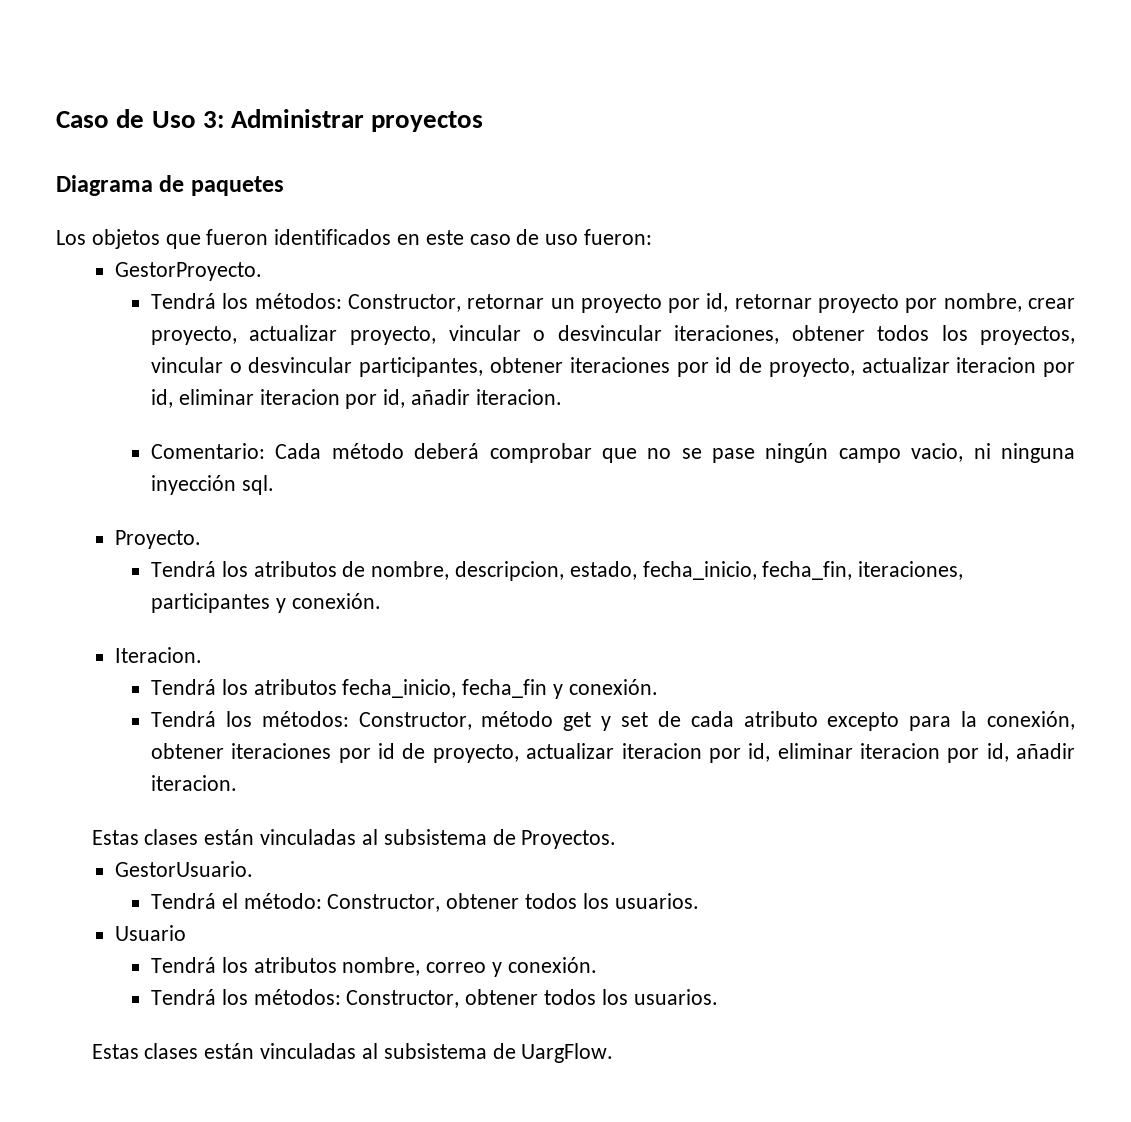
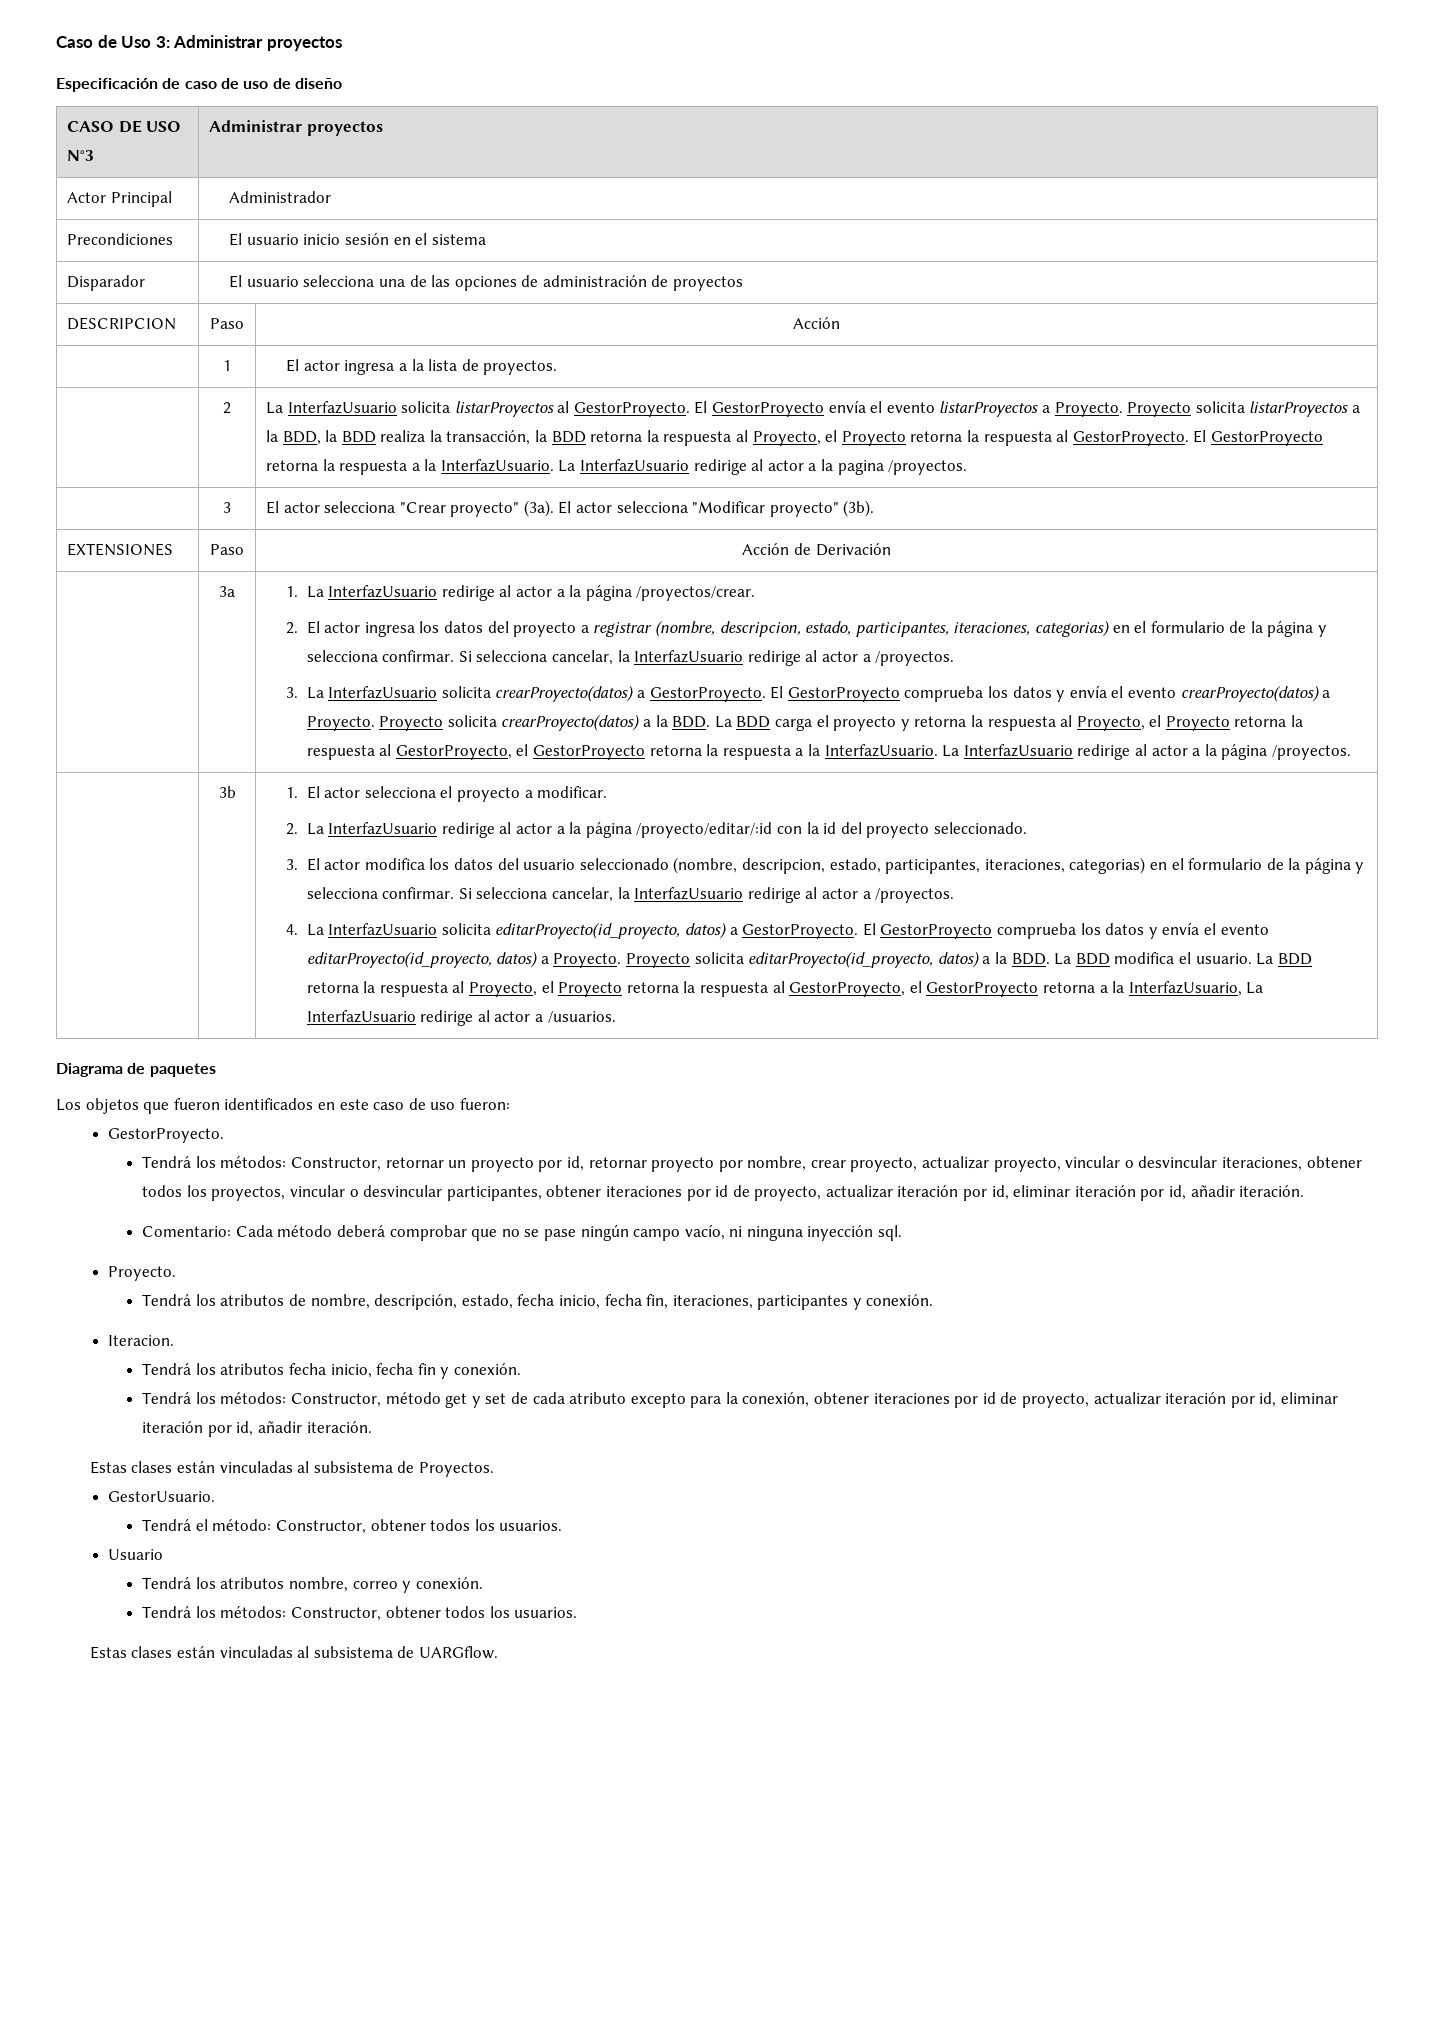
(484, 121) none -> [56,78,342,92] [66,120,182,133] [66,150,94,161] [208,120,383,136] [66,191,172,207] [229,191,332,203] [66,233,173,245] [229,233,486,246] [66,275,145,291] [229,275,744,291] [66,317,176,330] [210,318,244,329] [793,317,840,329] [223,360,231,371] [286,359,558,375] [223,402,231,414] [265,400,1360,417] [265,430,1323,446] [265,459,968,475] [223,502,231,513] [265,500,875,517] [66,543,173,556] [210,544,244,555] [742,543,891,556] [219,586,235,597] [286,585,756,601] [286,620,1328,637] [306,650,955,666] [286,685,1331,702] [306,714,1304,731] [306,744,1351,760] [218,786,236,798] [286,786,608,802] [286,822,1027,838] [286,857,1365,874] [306,887,955,903] [286,922,1269,939] [306,951,1312,968] [306,981,1264,997] [306,1010,616,1026] // Especificación de caso de uso de diseño // CASO DE USO N°3 | Administrar proyectos // Actor Principal | Administrador // Precondiciones | El usuario inicio sesión en el sistema // Disparador | El usuario selecciona una de las opciones de administración de proyectos // DESCRIPCION | Paso | Acción // | 1 | El actor ingresa a la lista de proyectos. // | 2 | La InterfazUsuario solicita listarProyectos al GestorProyecto. El GestorProyecto envía el evento listarProyectos a Proyecto. Proyecto solicita listarProyectos a la BDD, la BDD realiza la transacción, la BDD retorna la respuesta al Proyecto, el Proyecto retorna la respuesta al GestorProyecto. El GestorProyecto retorna la respuesta a la InterfazUsuario. La InterfazUsuario redirige al actor a la pagina /proyectos. // | 3 | El actor selecciona "Crear proyecto" (3a). El actor selecciona "Modificar proyecto" (3b). // EXTENSIONES | Paso | Acción de Derivación // | 3a | 1. La InterfazUsuario redirige al actor a la página /proyectos/crear. // 2. El actor ingresa los datos del proyecto a registrar (nombre, descripcion, estado, participantes, iteraciones, categorias) en el formulario de la página y selecciona confirmar. Si selecciona cancelar, la InterfazUsuario redirige al actor a /proyectos. // 3. La InterfazUsuario solicita crearProyecto(datos) a GestorProyecto. El GestorProyecto comprueba los datos y envía el evento crearProyecto(datos) a Proyecto. Proyecto solicita crearProyecto(datos) a la BDD. La BDD carga el proyecto y retorna la respuesta al Proyecto, el Proyecto retorna la respuesta al GestorProyecto, el GestorProyecto retorna la respuesta a la InterfazUsuario. La InterfazUsuario redirige al actor a la página /proyectos. // | 3b | 1. El actor selecciona el proyecto a modificar. // 2. La InterfazUsuario redirige al actor a la página /proyecto/editar/:id con la id del proyecto seleccionado. // 3. El actor modifica los datos del usuario seleccionado (nombre, descripcion, estado, participantes, iteraciones, categorias) en el formulario de la página y selecciona confirmar. Si selecciona cancelar, la InterfazUsuario redirige al actor a /proyectos. // 4. La InterfazUsuario solicita editarProyecto(id_proyecto, datos) a GestorProyecto. El GestorProyecto comprueba los datos y envía el evento editarProyecto(id_proyecto, datos) a Proyecto. Proyecto solicita editarProyecto(id_proyecto, datos) a la BDD. La BDD modifica el usuario. La BDD retorna la respuesta al Proyecto, el Proyecto retorna la respuesta al GestorProyecto, el GestorProyecto retorna a la InterfazUsuario, La InterfazUsuario redirige al actor a /usuarios.
[956,357,1075,377] [150,389,562,409] iteracion por id, eliminar iteracion por id, añadir iteracion. -> [897,1185,1305,1201] iteración por id, eliminar iteración por id, añadir iteración.
[911,443,964,462] vacio, -> [684,1224,725,1240] vacío,
[455,561,853,581] descripcion, estado, fecha_inicio, fecha_fin, -> [374,1294,669,1310] descripción, estado, fecha inicio, fecha fin,
[342,679,548,698] fecha_inicio, fecha_fin -> [288,1363,436,1378] fecha inicio, fecha fin
[621,743,1075,763] [150,775,237,791] iteracion por id, eliminar iteracion por id, añadir iteracion. -> [1165,1392,1338,1408] [142,1421,372,1437] iteración por id, eliminar iteración por id, añadir iteración.
[521,1043,614,1063] UargFlow. -> [418,1646,498,1659] UARGflow.

